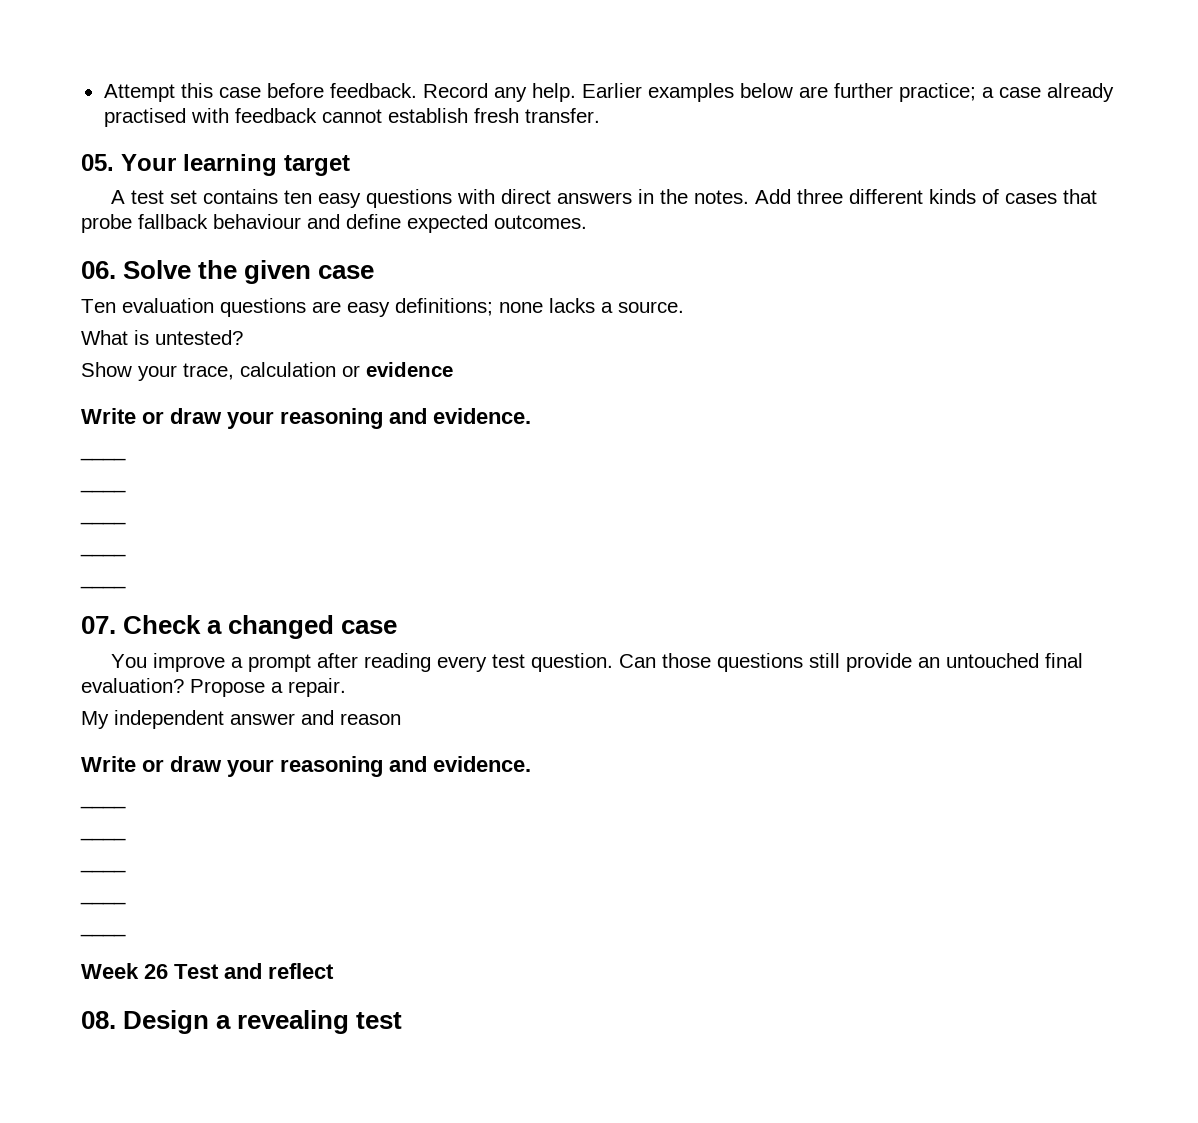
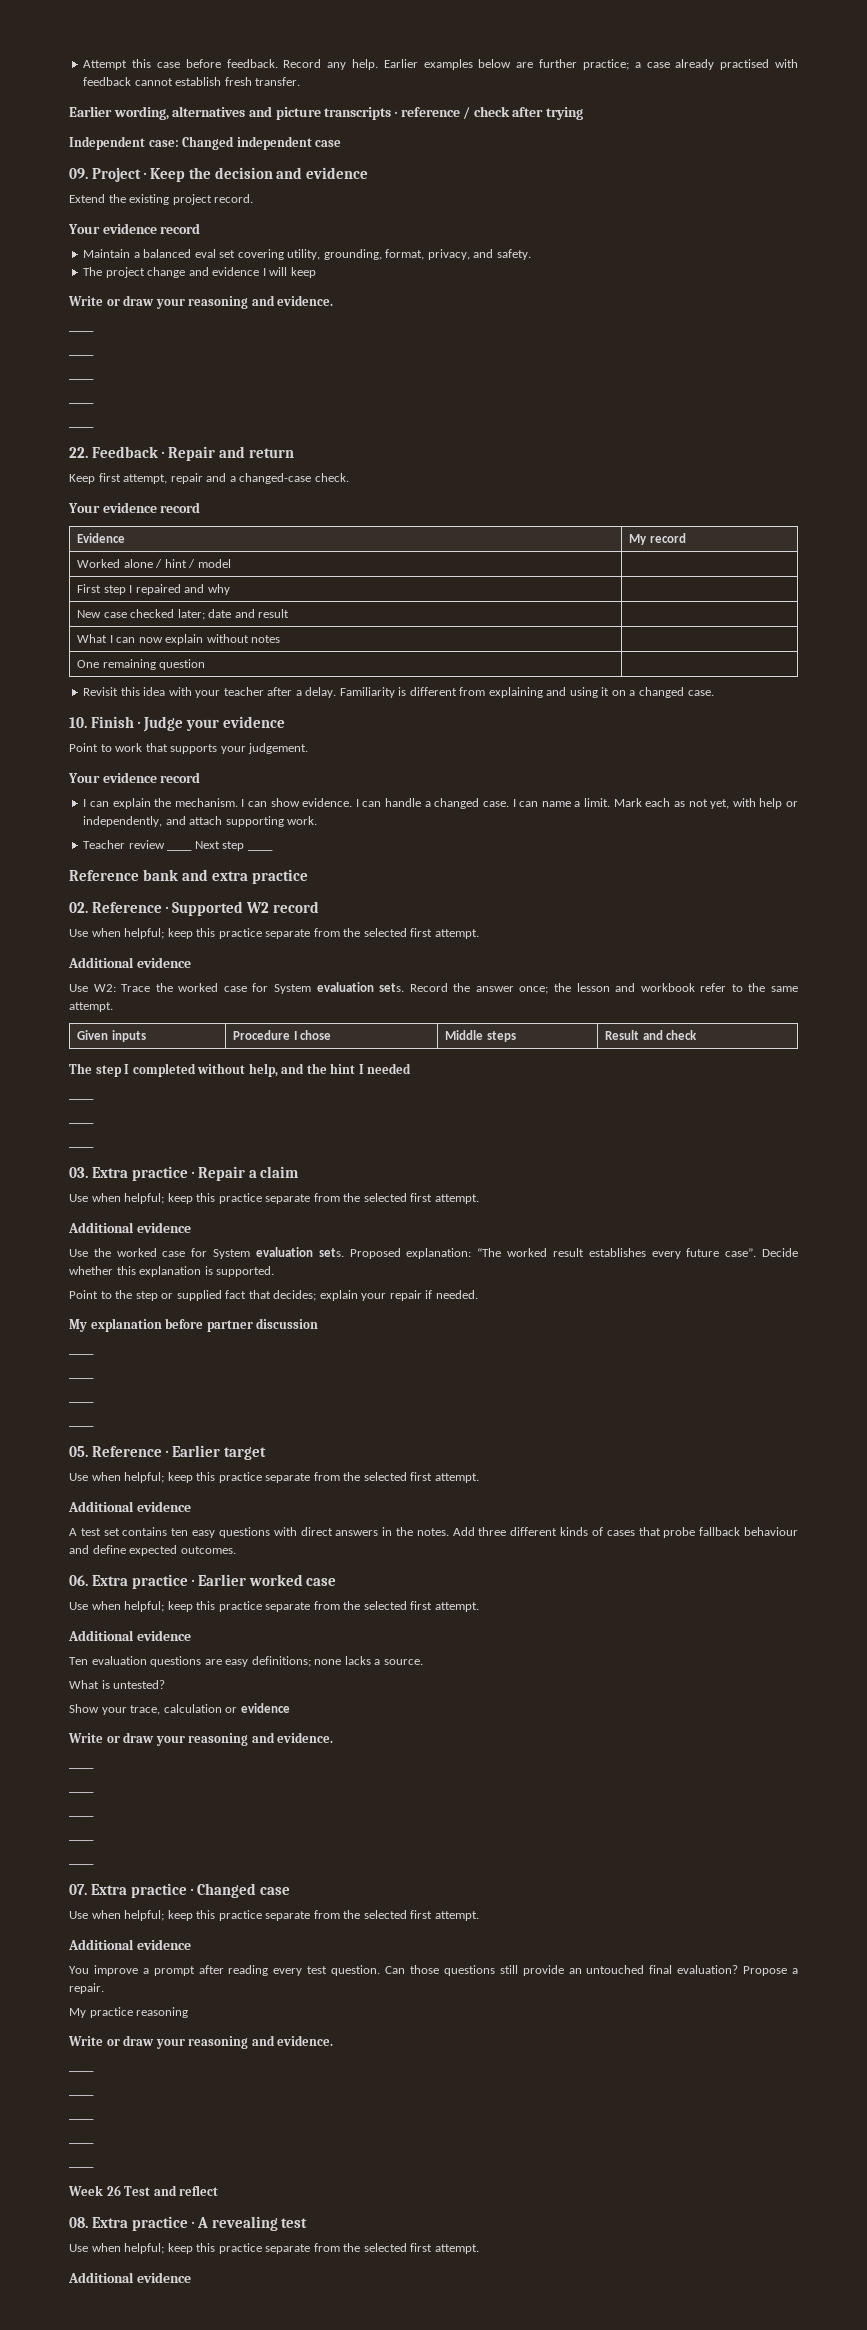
[81,154,350,176] 05. Your learning target -> [69,106,584,120] [69,136,342,150] [69,167,369,182] [69,194,254,205] [68,223,201,234] [83,249,531,260] [83,267,316,278] [68,295,334,309] [69,330,94,332] [69,354,94,356] [69,378,94,380] [69,402,94,404] [69,426,94,428] [69,446,294,461] [69,473,349,484] [68,502,201,513] [77,533,126,543] [629,533,686,545] [77,559,231,568] [77,584,230,595] [77,609,290,620] [77,634,281,645] [77,659,206,670] [83,687,714,698] [69,716,285,732] [69,743,309,754] [68,772,201,783] [83,798,798,809] [83,816,318,827] [83,840,165,849] [167,849,193,851] [194,841,273,851] [69,869,308,884] [69,901,319,916] [69,928,479,939] [68,957,191,968] [69,982,798,994] [69,1002,113,1012] [77,1030,146,1042] [233,1030,332,1040] [445,1030,516,1042] [605,1030,698,1040] [69,1063,412,1077] [69,1098,94,1100] [69,1122,94,1124] [69,1146,94,1148] [69,1166,300,1181] [69,1193,479,1204] [68,1222,191,1233] [69,1247,799,1259] [69,1266,275,1277] [69,1290,478,1301] [69,1318,319,1332] [69,1353,94,1355] [69,1377,94,1379] [69,1401,94,1403] [69,1425,94,1427] [69,1445,266,1460] [69,1472,479,1483] [68,1501,191,1512] Earlier wording, alternatives and picture transcripts · reference / check after trying // Independent case: Changed independent case // 09. Project · Keep the decision and evidence // Extend the existing project record. // Your evidence record // Maintain a balanced eval set covering utility, grounding, format, privacy, and safety. // The project change and evidence I will keep // Write or draw your reasoning and evidence. // ____ // ____ // ____ // ____ // ____ // 22. Feedback · Repair and return // Keep first attempt, repair and a changed-case check. // Your evidence record // Evidence | My record // Worked alone / hint / model | // First step I repaired and why | // New case checked later; date and result | // What I can now explain without notes | // One remaining question | // Revisit this idea with your teacher after a delay. Familiarity is different from explaining and using it on a changed case. // 10. Finish · Judge your evidence // Point to work that supports your judgement. // Your evidence record // I can explain the mechanism. I can show evidence. I can handle a changed case. I can name a limit. Mark each as not yet, with help or independently, and attach supporting work. // Teacher review ____ Next step ____ // Reference bank and extra practice // 02. Reference · Supported W2 record // Use when helpful; keep this practice separate from the selected first attempt. // Additional evidence // Use W2: Trace the worked case for System evaluation sets. Record the answer once; the lesson and workbook refer to the same attempt. // Given inputs | Procedure I chose | Middle steps | Result and check // The step I completed without help, and the hint I needed // ____ // ____ // ____ // 03. Extra practice · Repair a claim // Use when helpful; keep this practice separate from the selected first attempt. // Additional evidence // Use the worked case for System evaluation sets. Proposed explanation: “The worked result establishes every future case”. Decide whether this explanation is supported. // Point to the step or supplied fact that decides; explain your repair if needed. // My explanation before partner discussion // ____ // ____ // ____ // ____ // 05. Reference · Earlier target // Use when helpful; keep this practice separate from the selected first attempt. // Additional evidence
[123,260,375,284] Solve the given case -> [91,1574,337,1589] [69,1601,479,1612] [68,1630,191,1641] Extra practice · Earlier worked case // Use when helpful; keep this practice separate from the selected first attempt. // Additional evidence
[123,615,398,639] Check a changed case -> [90,1883,290,1898] [69,1910,479,1921] [68,1939,191,1950] Extra practice · Changed case // Use when helpful; keep this practice separate from the selected first attempt. // Additional evidence
[114,710,401,729] independent answer and reason -> [89,2007,189,2018] practice reasoning
[123,1010,403,1034] Design a revealing test -> [91,2216,308,2231] [69,2243,479,2254] [68,2272,191,2283] Extra practice · A revealing test // Use when helpful; keep this practice separate from the selected first attempt. // Additional evidence

